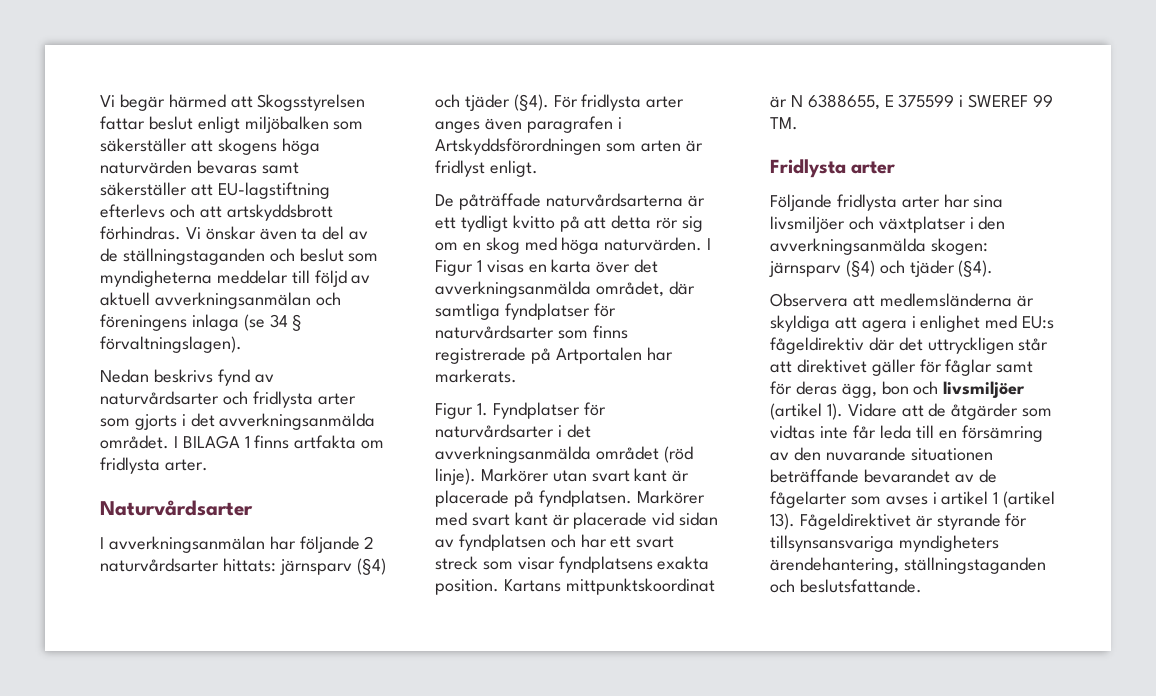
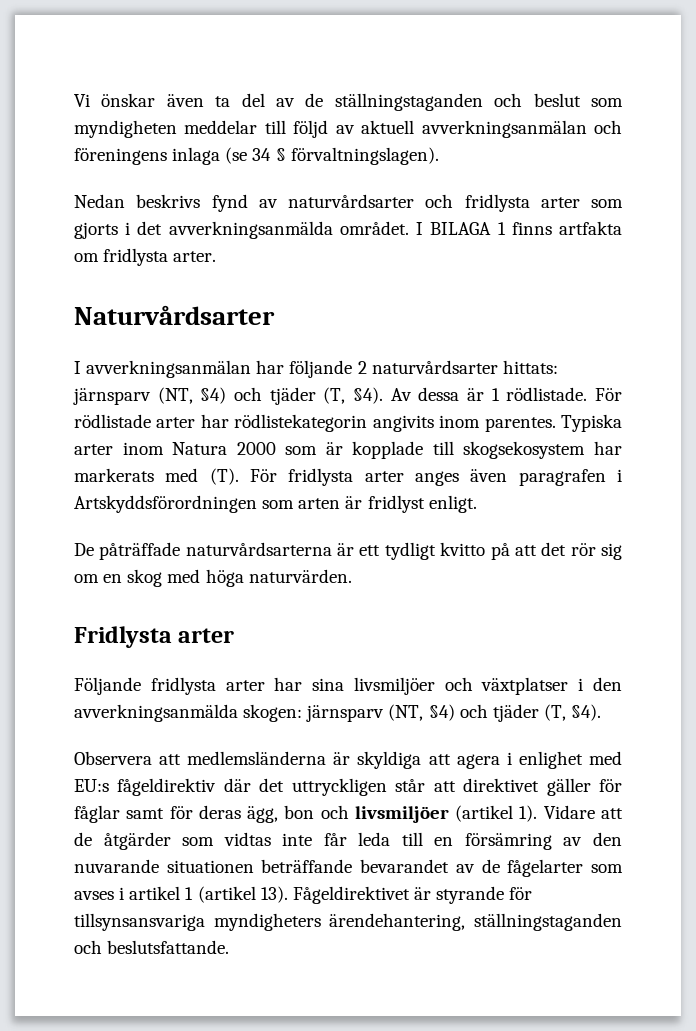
[100,94,366,111] [100,116,364,133] [100,138,320,155] [100,160,299,174] [100,182,330,199] [100,204,333,221] [100,226,201,240] Vi begär härmed att Skogsstyrelsen fattar beslut enligt miljöbalken som säkerställer att skogens höga naturvärden bevaras samt säkerställer att EU-lagstiftning efterlevs och att artskyddsbrott förhindras. Vi -> [74,94,90,107] Vi
[100,270,212,287] myndigheterna -> [74,120,177,138] myndigheten
[356,558,386,575] [435,94,549,111] (§4) och tjäder (§4). -> [157,387,622,405] [74,414,623,432] [74,441,622,459] [74,468,239,485] (NT, §4) och tjäder (T, §4). Av dessa är 1 rödlistade. För rödlistade arter har rödlistekategorin angivits inom parentes. Typiska arter inom Natura 2000 som är kopplade till skogsekosystem har markerats med (T).
[611,215,652,229] detta -> [541,542,567,556] det
[707,238,712,250] [435,259,659,276] [435,281,695,298] [435,303,616,320] [435,325,628,339] [435,347,673,364] [435,369,517,383] [435,402,606,419] [435,424,591,438] [435,446,693,463] [435,468,690,485] [435,490,705,507] [435,512,719,529] [435,534,675,551] [435,556,710,573] [435,578,715,595] [770,94,1054,110] [770,117,798,130] I Figur 1 visas en karta över det avverkningsanmälda området, där samtliga fyndplatser för naturvårdsarter som finns registrerade på Artportalen har markerats. // Figur 1. Fyndplatser för naturvårdsarter i det avverkningsanmälda området (röd linje). Markörer utan svart kant är placerade på fyndplatsen. Markörer med svart kant är placerade vid sidan av fyndplatsen och har ett svart streck som visar fyndplatsens exakta position. Kartans mittpunktskoordinat är N 6388655, E 375599 i SWEREF 99 TM. -> (352, 576) none
[845,260,994,277] (§4) och tjäder (§4). -> [388,704,602,722] (NT, §4) och tjäder (T, §4).

